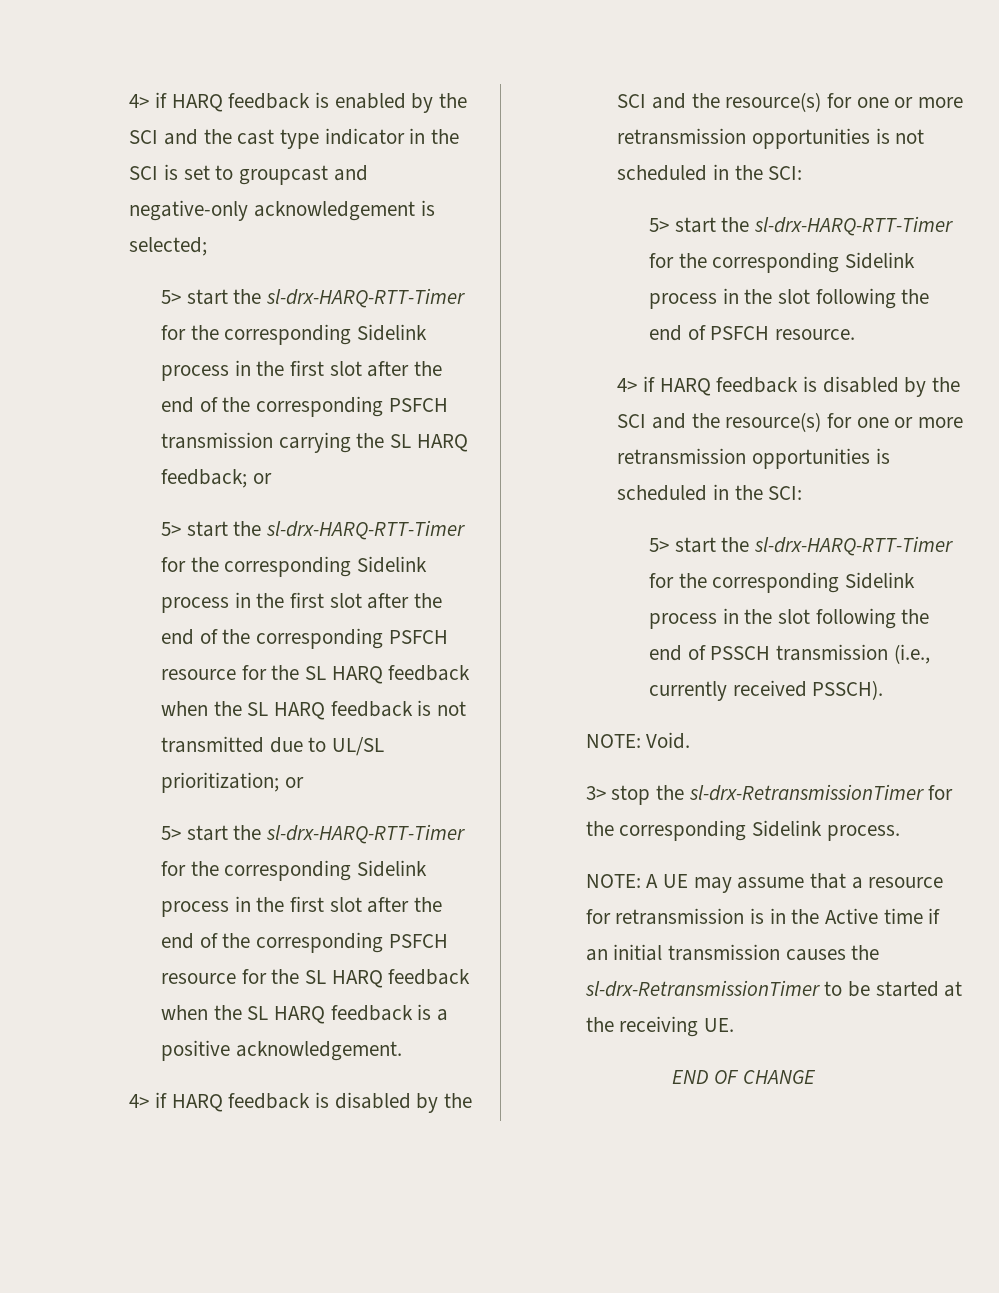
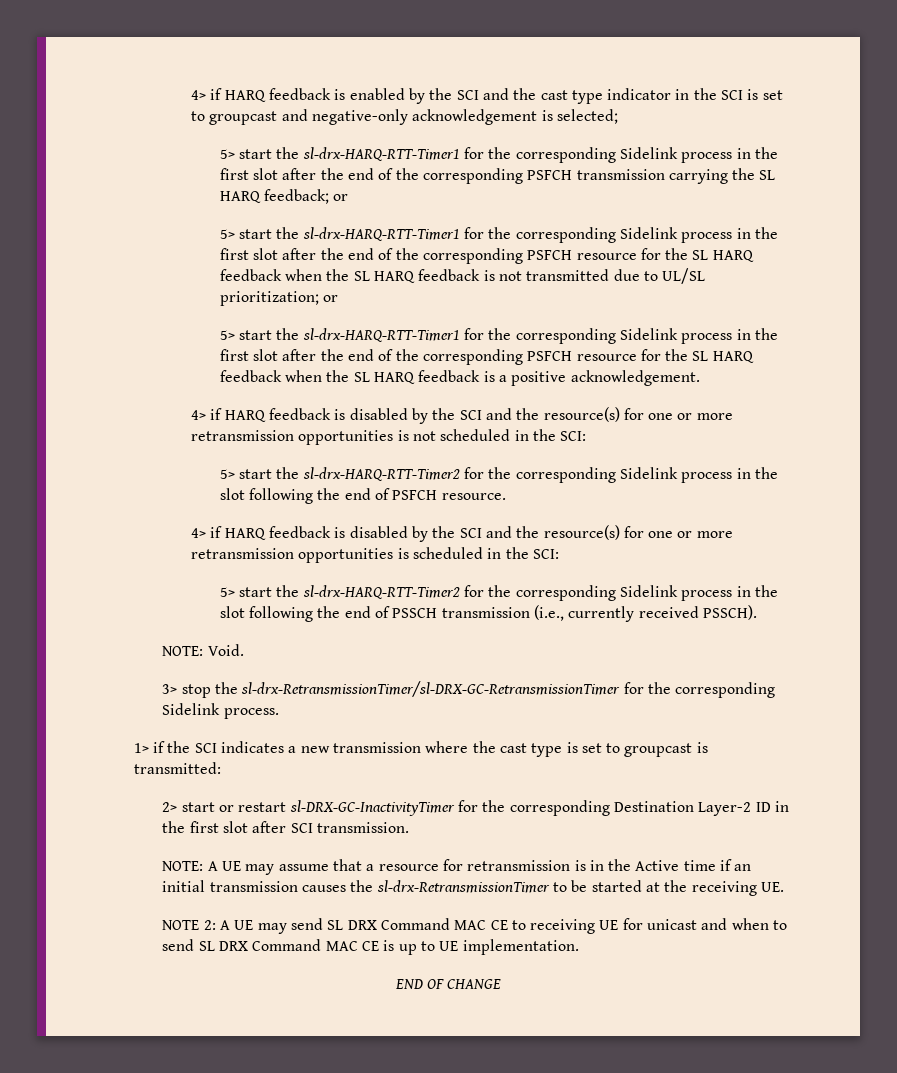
[266,288,466,308] sl-drx-HARQ-RTT-Timer -> [302,147,460,161] sl-drx-HARQ-RTT-Timer1
[266,520,466,540] sl-drx-HARQ-RTT-Timer -> [302,227,460,241] sl-drx-HARQ-RTT-Timer1
[266,824,466,844] sl-drx-HARQ-RTT-Timer -> [302,328,460,342] sl-drx-HARQ-RTT-Timer1
[754,216,954,236] sl-drx-HARQ-RTT-Timer -> [302,467,460,481] sl-drx-HARQ-RTT-Timer2
[754,536,954,556] sl-drx-HARQ-RTT-Timer -> [302,585,460,599] sl-drx-HARQ-RTT-Timer2
[688,784,924,801] sl-drx-RetransmissionTimer -> [241,681,621,697] sl-drx-RetransmissionTimer/sl-DRX-GC-RetransmissionTimer
(900, 833) none -> [133,741,708,757] [133,762,221,774] [162,800,789,816] [162,821,409,833] // 1> if the SCI indicates a new transmission where the cast type is set to groupcast is transmitted: // 2> start or restart sl-DRX-GC-InactivityTimer for the corresponding Destination Layer-2 ID in the first slot after SCI transmission.
(734, 1025) none -> [162,918,788,934] [162,939,579,955] // NOTE 2: A UE may send SL DRX Command MAC CE to receiving UE for unicast and when to send SL DRX Command MAC CE is up to UE implementation.

